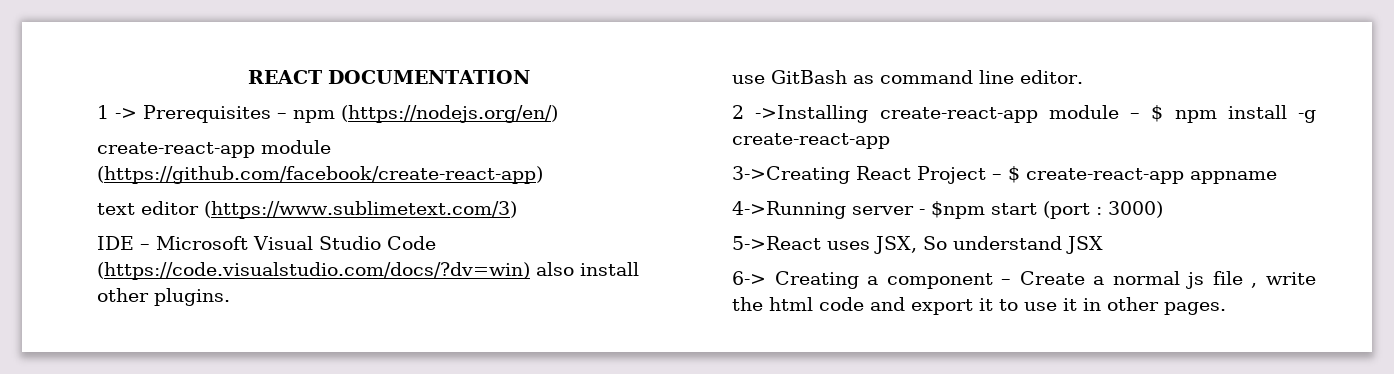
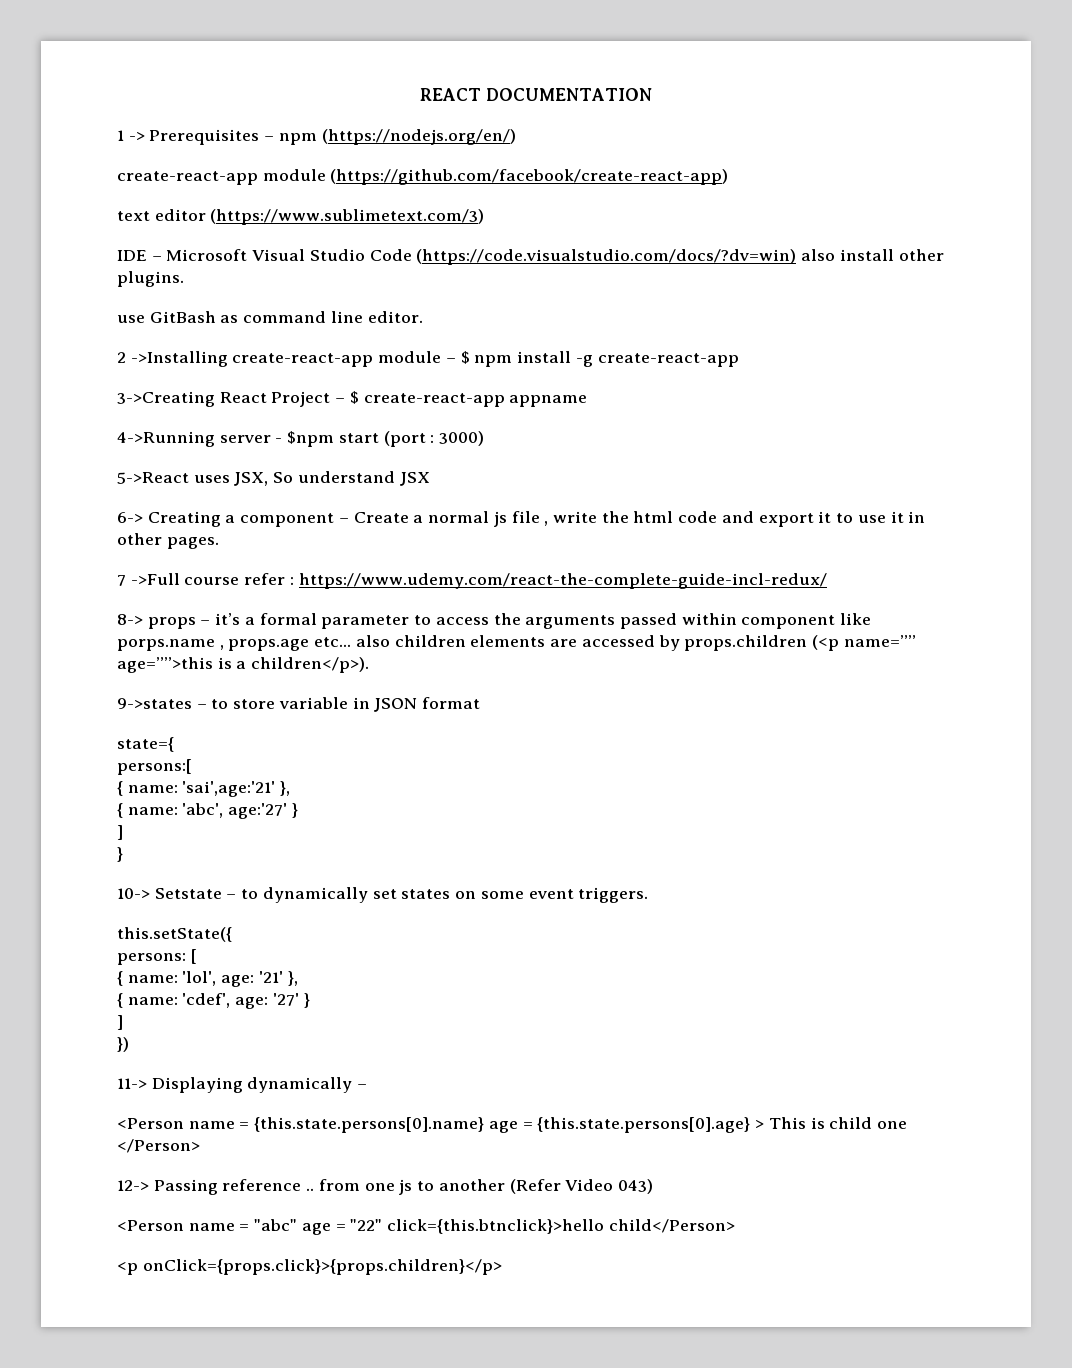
(1226, 308) none -> [117,573,827,589] [117,613,872,629] [117,635,916,651] [117,657,370,673] [117,697,481,712] [117,737,174,752] [117,759,192,775] [117,781,291,797] [117,803,298,819] [117,825,123,840] [117,847,123,862] [117,887,649,903] [117,927,232,942] [117,949,197,965] [117,971,298,987] [117,993,310,1009] [117,1015,123,1030] [117,1037,129,1052] [117,1077,368,1093] [117,1117,907,1133] [117,1139,200,1153] [117,1179,653,1195] [117,1219,735,1235] [117,1259,502,1275] // 7 ->Full course refer : https://www.udemy.com/react-the-complete-guide-incl-redux/ // 8-> props – it’s a formal parameter to access the arguments passed within component like porps.name , props.age etc... also children elements are accessed by props.children (<p name=”” age=””>this is a children</p>). // 9->states – to store variable in JSON format // state={ // persons:[ // { name: 'sai',age:'21' }, // { name: 'abc', age:'27' } // ] // } // 10-> Setstate – to dynamically set states on some event triggers. // this.setState({ // persons: [ // { name: 'lol', age: '21' }, // { name: 'cdef', age: '27' } // ] // }) // 11-> Displaying dynamically – // <Person name = {this.state.persons[0].name} age = {this.state.persons[0].age} > This is child one </Person> // 12-> Passing reference .. from one js to another (Refer Video 043) // <Person name = "abc" age = "22" click={this.btnclick}>hello child</Person> // <p onClick={props.click}>{props.children}</p>

